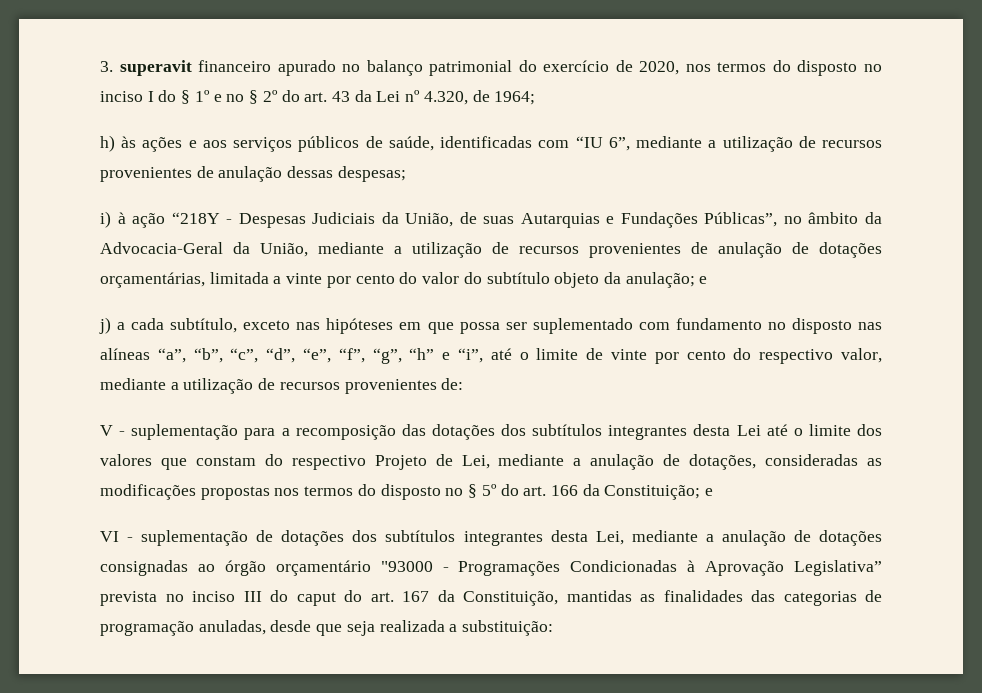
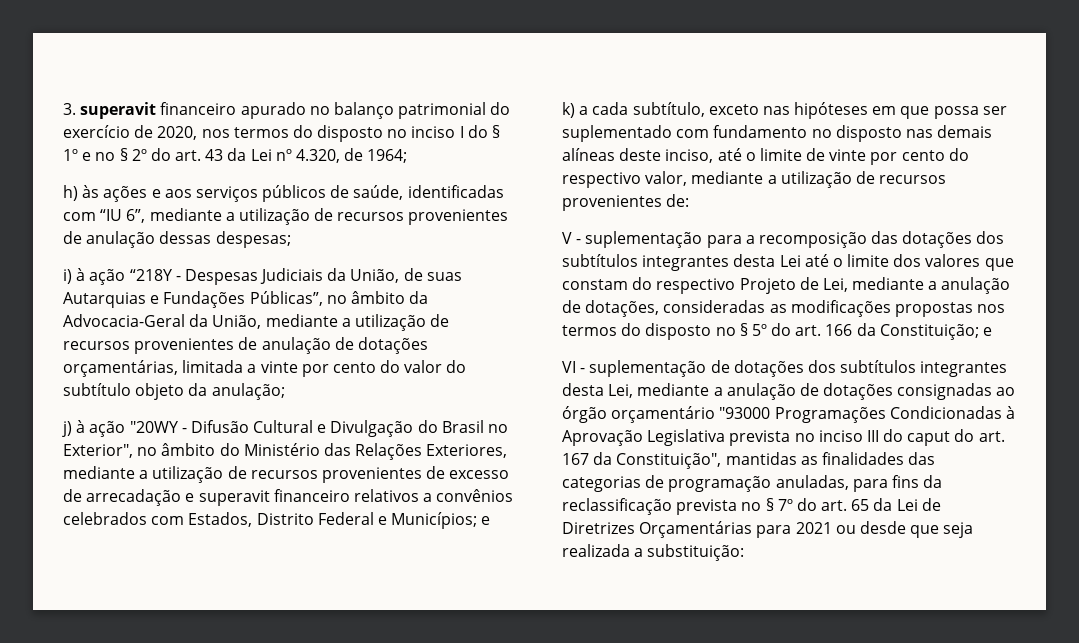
[699,276,708,284] [99,317,111,334] e // j) -> [62,420,509,437] [63,443,508,460] [63,466,510,483] [63,489,514,506] [63,512,491,529] [562,102,575,118] // j) à ação "20WY - Difusão Cultural e Divulgação do Brasil no Exterior", no âmbito do Ministério das Relações Exteriores, mediante a utilização de recursos provenientes de excesso de arrecadação e superavit financeiro relativos a convênios celebrados com Estados, Distrito Federal e Municípios; e // k)
[100,348,484,364] alíneas “a”, “b”, “c”, “d”, “e”, “f”, “g”, “h” e “i”, -> [937,125,993,138] [562,148,714,163] demais alíneas deste inciso,
[442,567,449,572] - -> (771, 413) none
[793,560,882,576] Legislativa” -> [647,429,726,446] Legislativa
[463,591,558,606] Constituição, -> [616,453,722,469] Constituição",
(266, 627) none -> [852,475,943,492] [562,498,941,515] [562,521,856,538] para fins da reclassificação prevista no § 7º do art. 65 da Lei de Diretrizes Orçamentárias para 2021 ou

